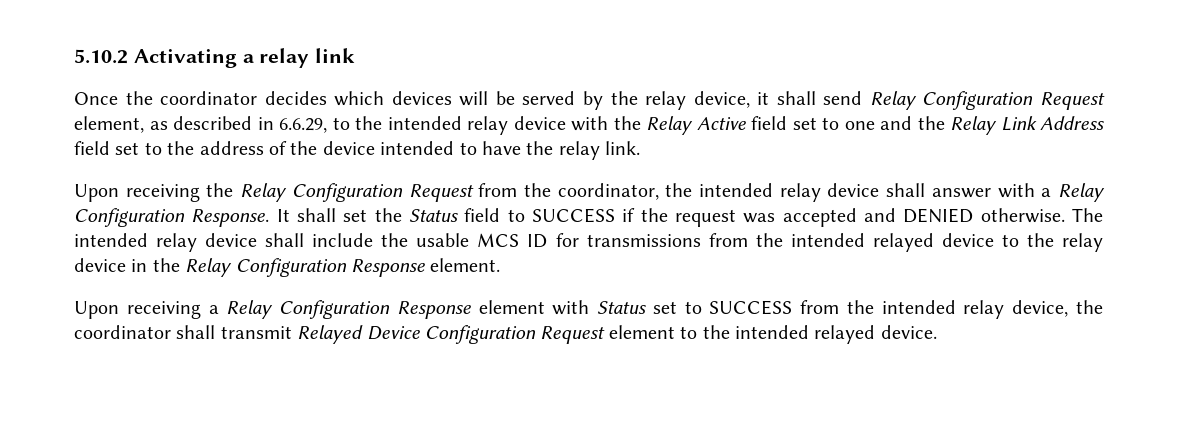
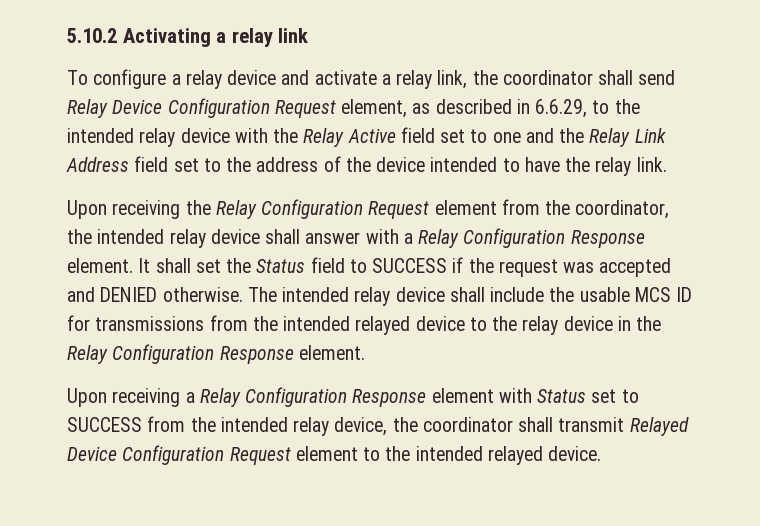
[74,91,770,110] Once the coordinator decides which devices will be served by the relay device, it -> [67,69,593,89] To configure a relay device and activate a relay link, the coordinator
(917, 100) none -> [112,99,163,114] Device
(474, 193) none -> [434,200,497,215] element
[191,209,270,227] Response. -> [570,230,645,248] [67,258,133,273] Response element.

